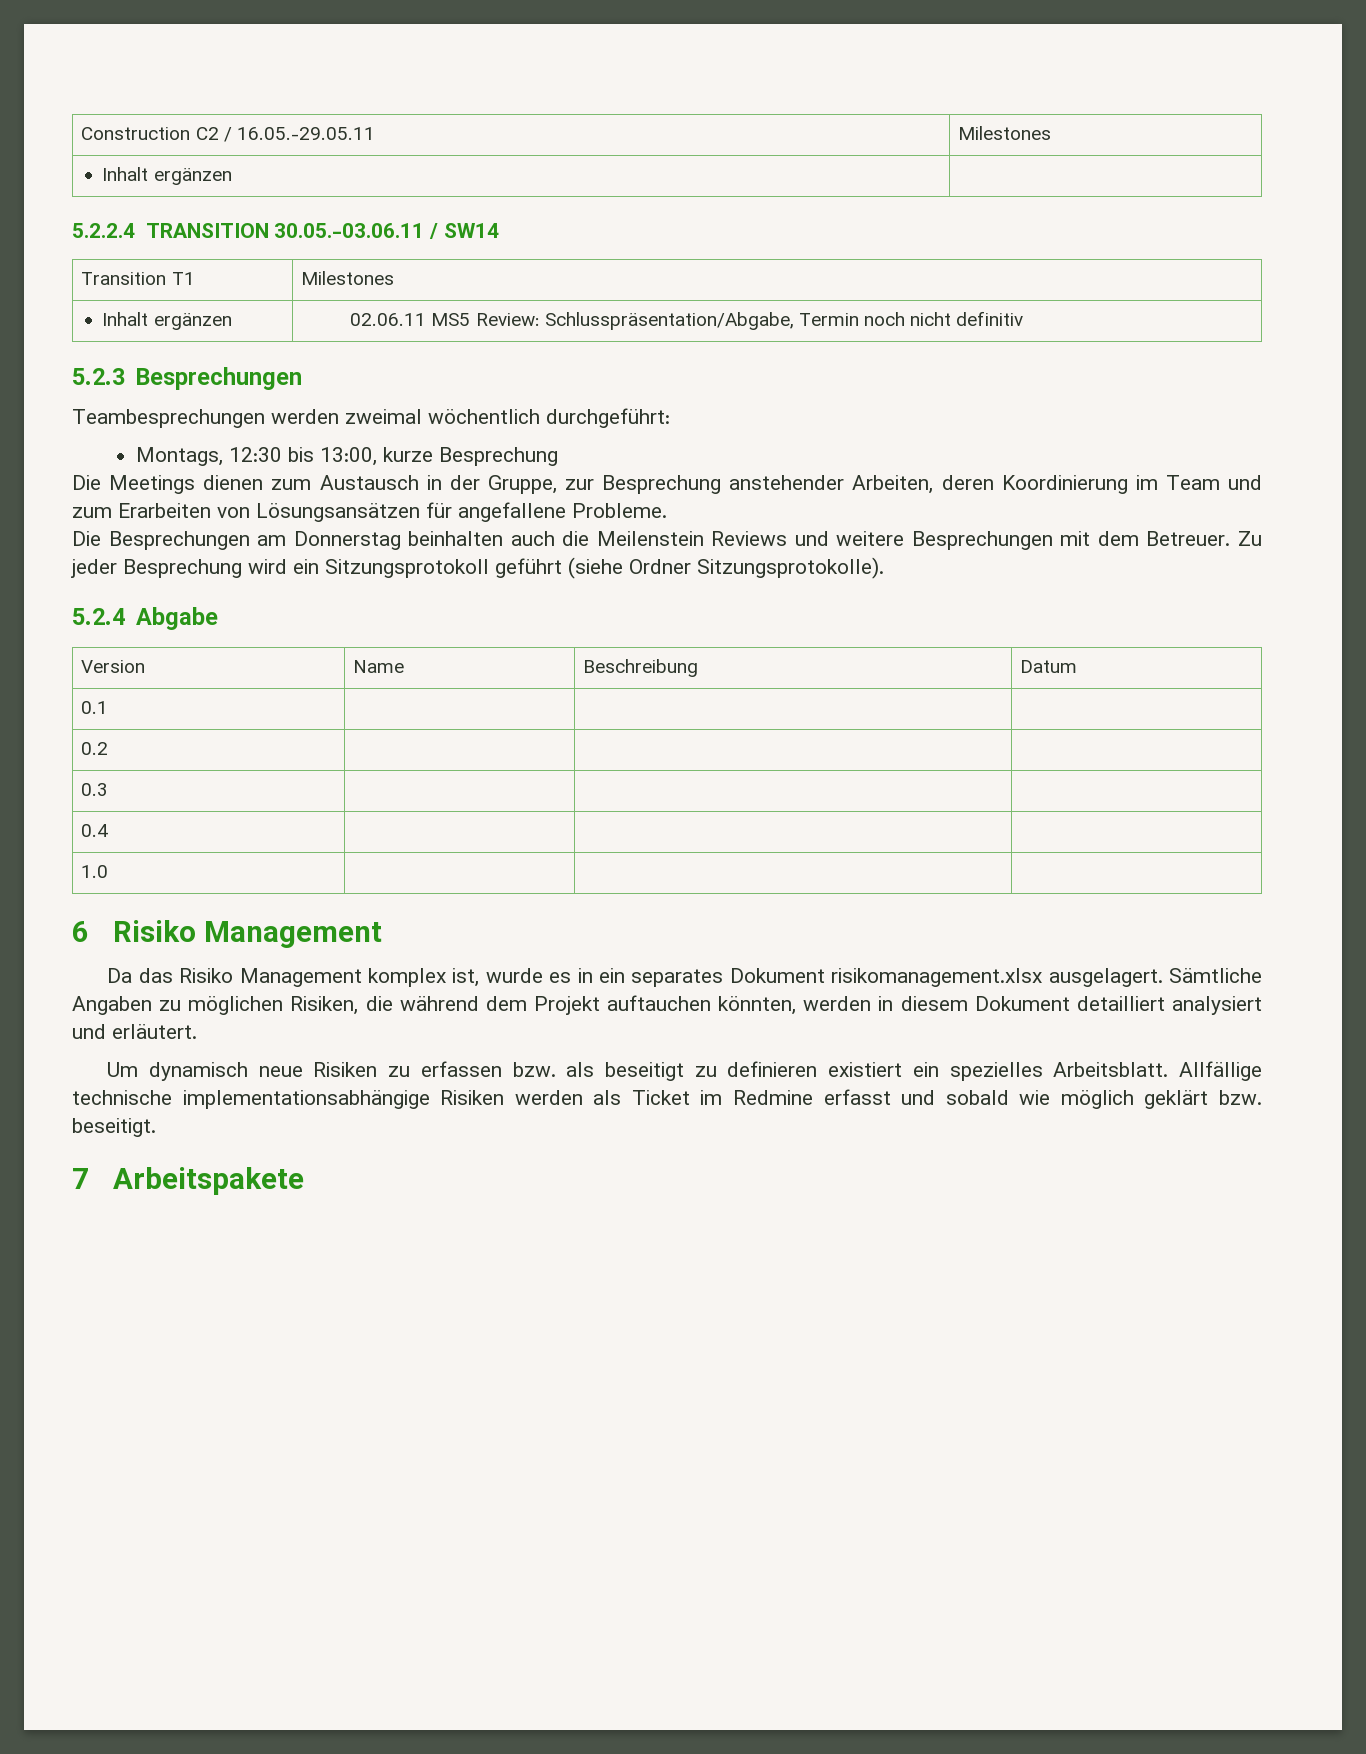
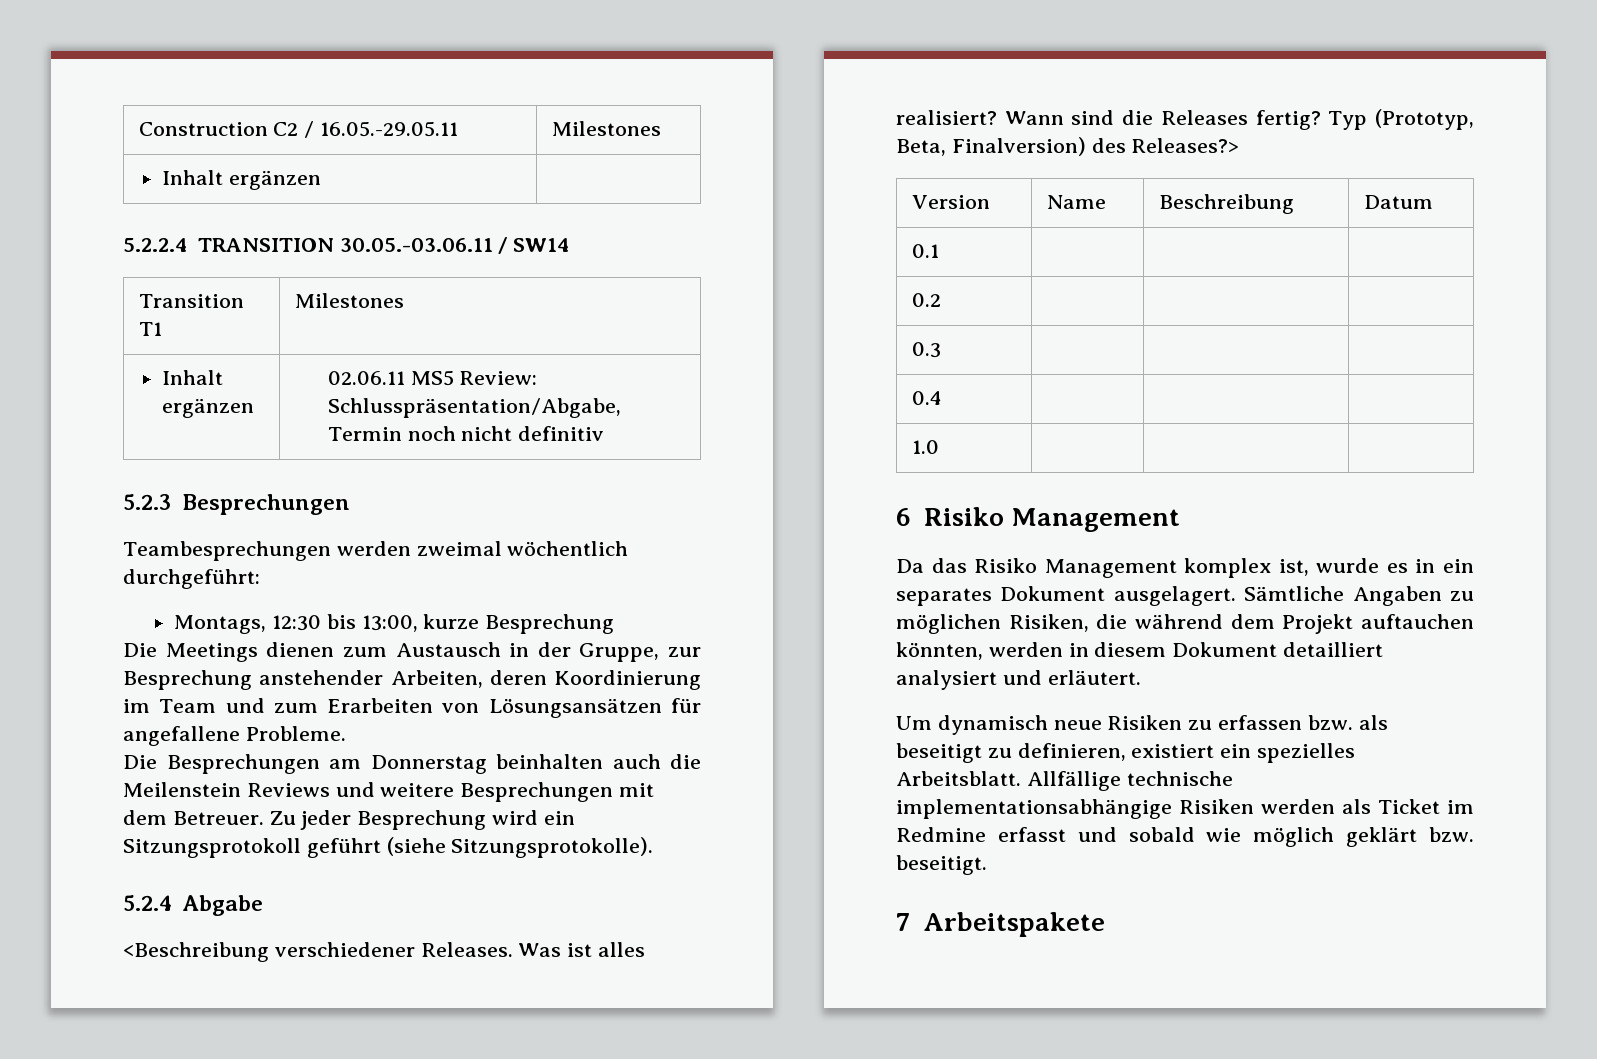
[629,559,691,574] Ordner -> (446, 846) none
(218, 618) none -> [123,942,646,962] [896,109,1474,130] [896,137,1240,156] // <Beschreibung verschiedener Releases. Was ist alles realisiert? Wann sind die Releases fertig? Typ (Prototyp, Beta, Finalversion) des Releases?>
[831,968,1043,987] risikomanagement.xlsx -> (1106, 593) none
[727,1061,818,1077] definieren -> [1017,743,1126,761] definieren,

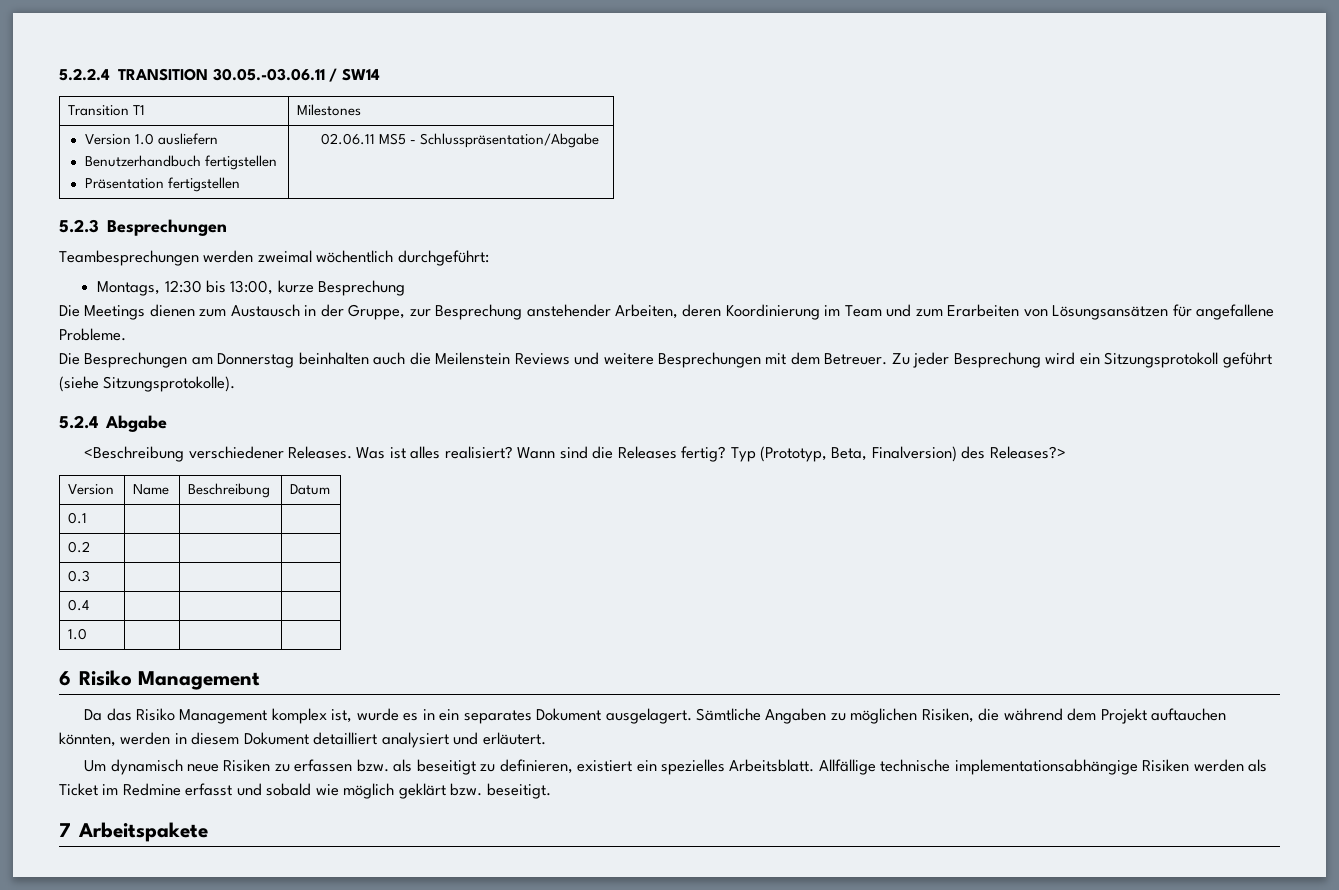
[138,121,459,138] [551,121,661,136] [162,170,322,190] Construction C2 / 16.05.-29.05.11 | Milestones // Inhalt ergänzen | // -> (59, 74) none
[162,370,224,385] [162,398,255,418] [327,370,538,386] [327,398,621,418] [327,426,605,441] Inhalt ergänzen | 02.06.11 MS5 Review: Schlusspräsentation/Abgabe, Termin noch nicht definitiv -> [84,133,218,145] [84,155,277,170] [84,177,240,192] [321,133,600,148] Version 1.0 ausliefern // Benutzerhandbuch fertigstellen // Präsentation fertigstellen | 02.06.11 MS5 - Schlusspräsentation/Abgabe

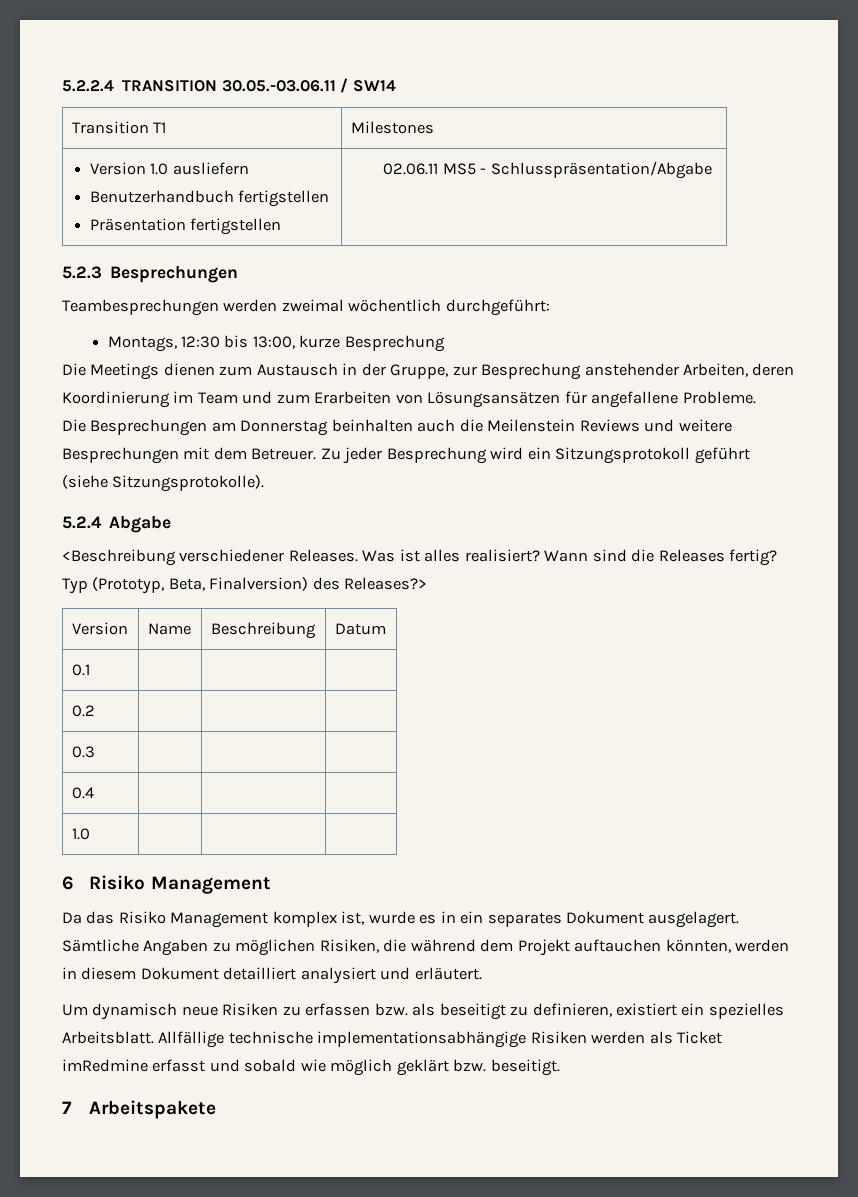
[102,783,181,796] im Redmine -> [62,1059,148,1072] imRedmine

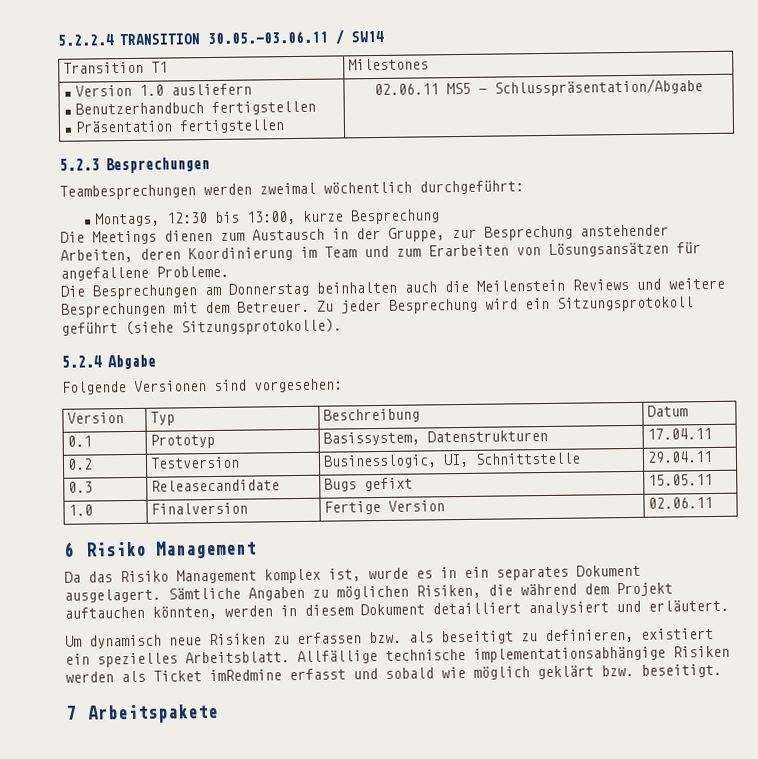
[62,549,778,566] [62,577,428,594] [71,622,128,635] [147,623,191,635] <Beschreibung verschiedener Releases. Was ist alles realisiert? Wann sind die Releases fertig? Typ (Prototyp, Beta, Finalversion) des Releases?> // Version | Name -> [62,378,343,395] [66,412,124,424] [149,411,175,426] Folgende Versionen sind vorgesehen: // Version | Typ
[71,705,95,717] [71,746,95,758] [71,787,94,799] [71,828,90,840] | | // 0.2 | | | // 0.3 | | | // 0.4 | | | // 1.0 | | | -> [149,433,215,449] [322,429,548,446] [646,427,712,440] [66,458,93,470] [149,456,240,469] [322,452,581,469] [646,450,713,463] [67,481,93,493] [150,479,280,492] [323,477,413,492] [647,473,713,486] [67,504,93,516] [150,502,248,515] [323,500,445,515] [647,496,713,509] Prototyp | Basissystem, Datenstrukturen | 17.04.11 // 0.2 | Testversion | Businesslogic, UI, Schnittstelle | 29.04.11 // 0.3 | Releasecandidate | Bugs gefixt | 15.05.11 // 1.0 | Finalversion | Fertige Version | 02.06.11

